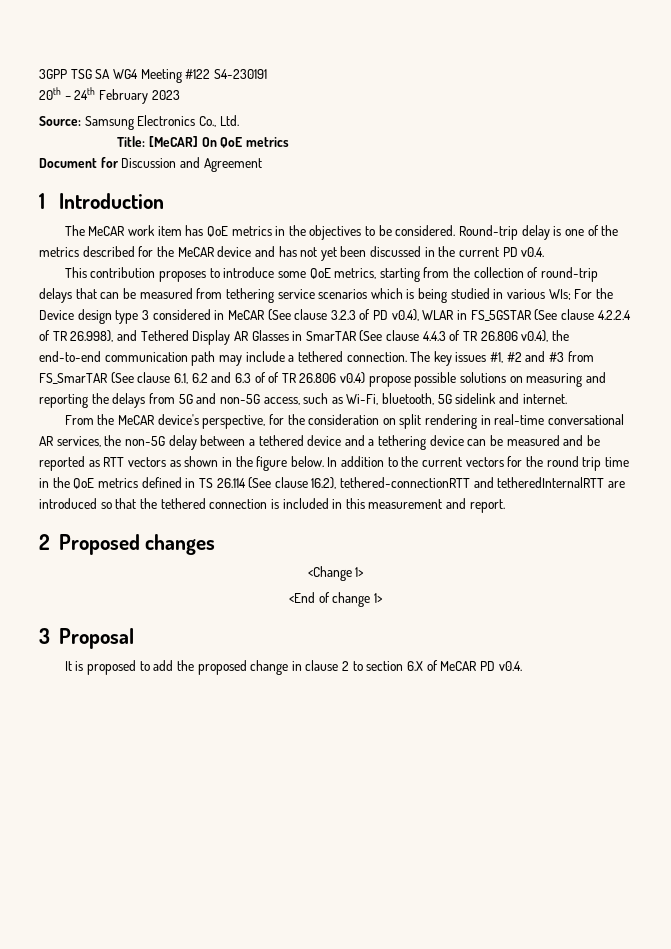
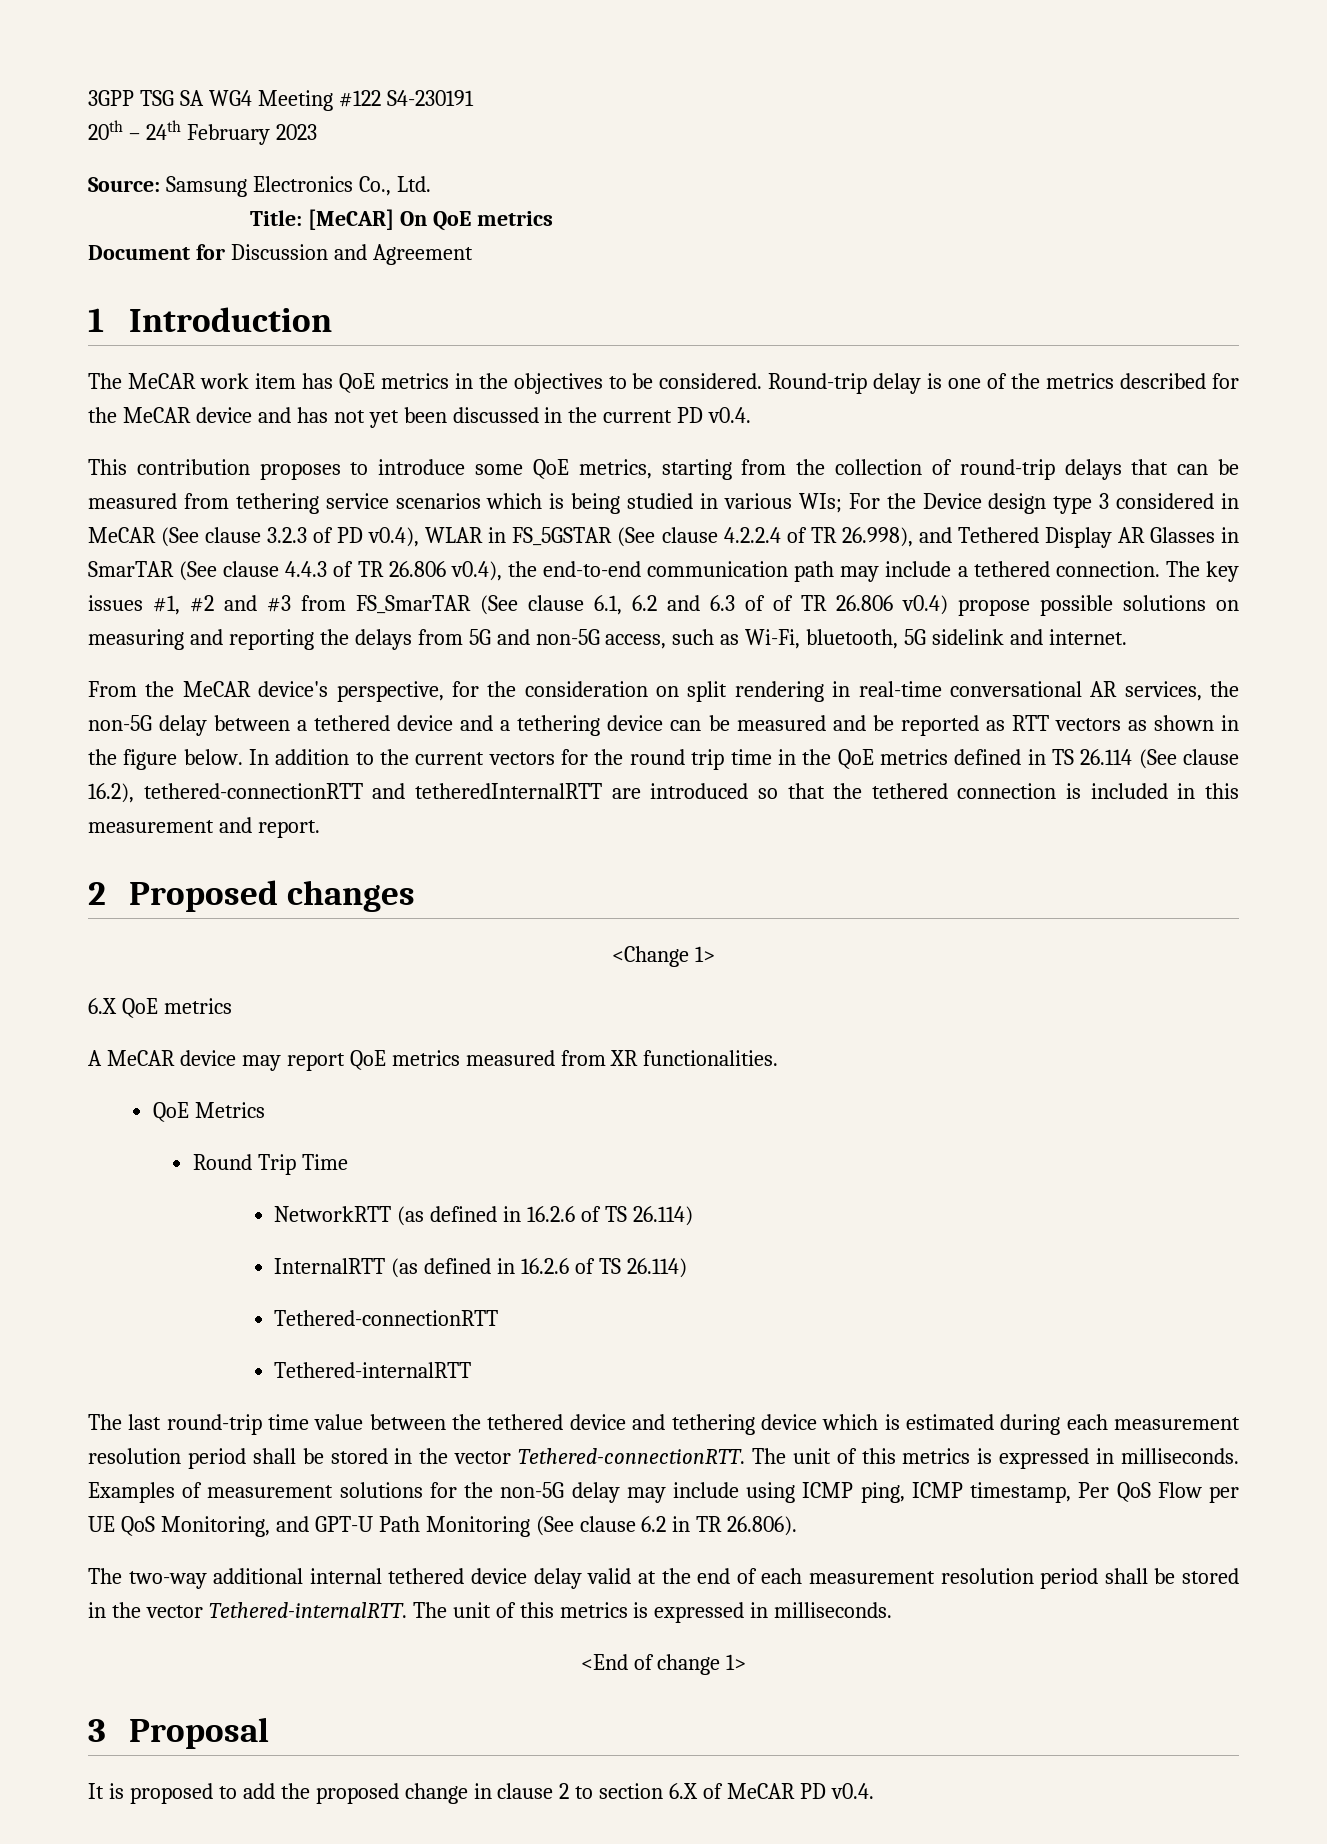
(365, 572) none -> [88,998,232,1018] [88,1050,779,1071] [152,1102,265,1122] [193,1154,349,1175] [274,1206,693,1226] [274,1258,687,1278] [274,1310,499,1326] [274,1362,472,1378] [88,1414,1241,1435] [88,1448,1239,1469] [88,1482,1239,1503] [88,1516,798,1537] [88,1568,1239,1589] [88,1602,893,1623] // 6.X QoE metrics // A MeCAR device may report QoE metrics measured from XR functionalities. // QoE Metrics // Round Trip Time // NetworkRTT (as defined in 16.2.6 of TS 26.114) // InternalRTT (as defined in 16.2.6 of TS 26.114) // Tethered-connectionRTT // Tethered-internalRTT // The last round-trip time value between the tethered device and tethering device which is estimated during each measurement resolution period shall be stored in the vector Tethered-connectionRTT. The unit of this metrics is expressed in milliseconds. Examples of measurement solutions for the non-5G delay may include using ICMP ping, ICMP timestamp, Per QoS Flow per UE QoS Monitoring, and GPT-U Path Monitoring (See clause 6.2 in TR 26.806). // The two-way additional internal tethered device delay valid at the end of each measurement resolution period shall be stored in the vector Tethered-internalRTT. The unit of this metrics is expressed in milliseconds.

